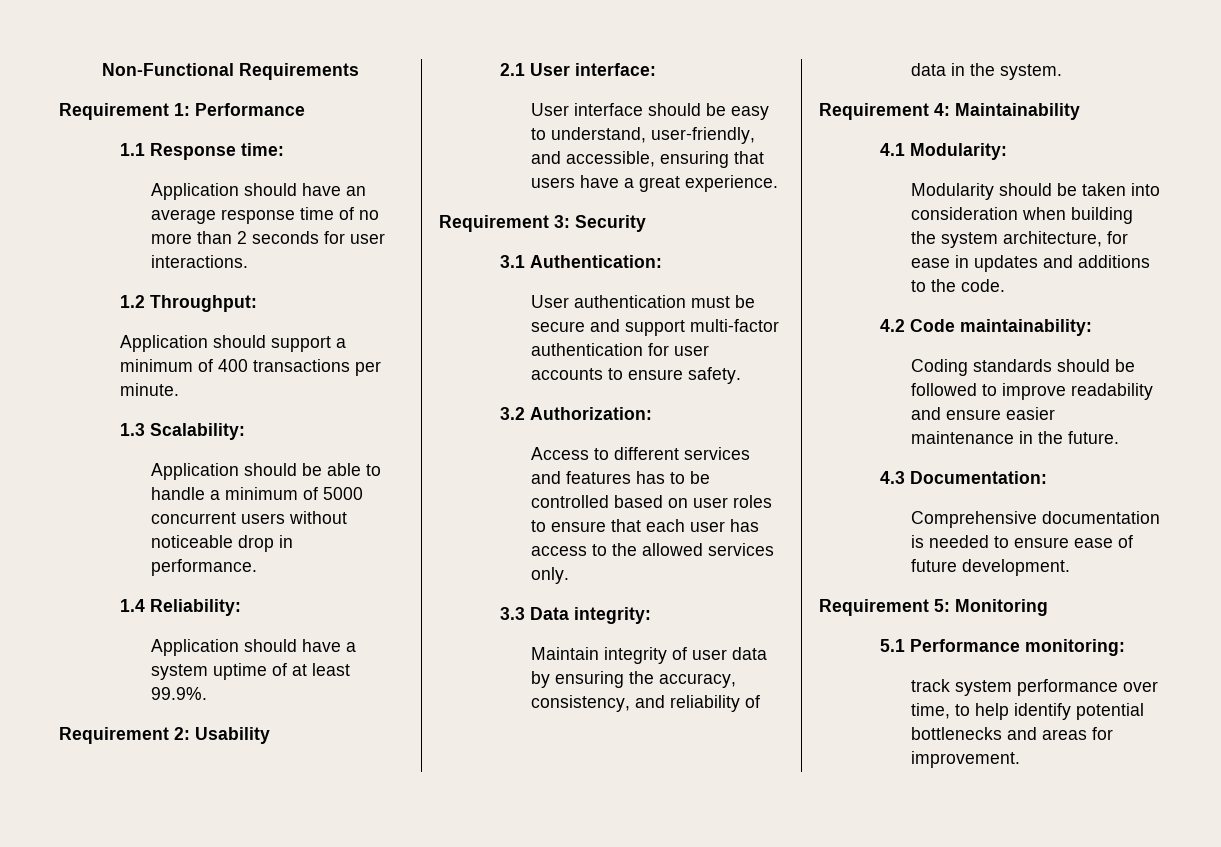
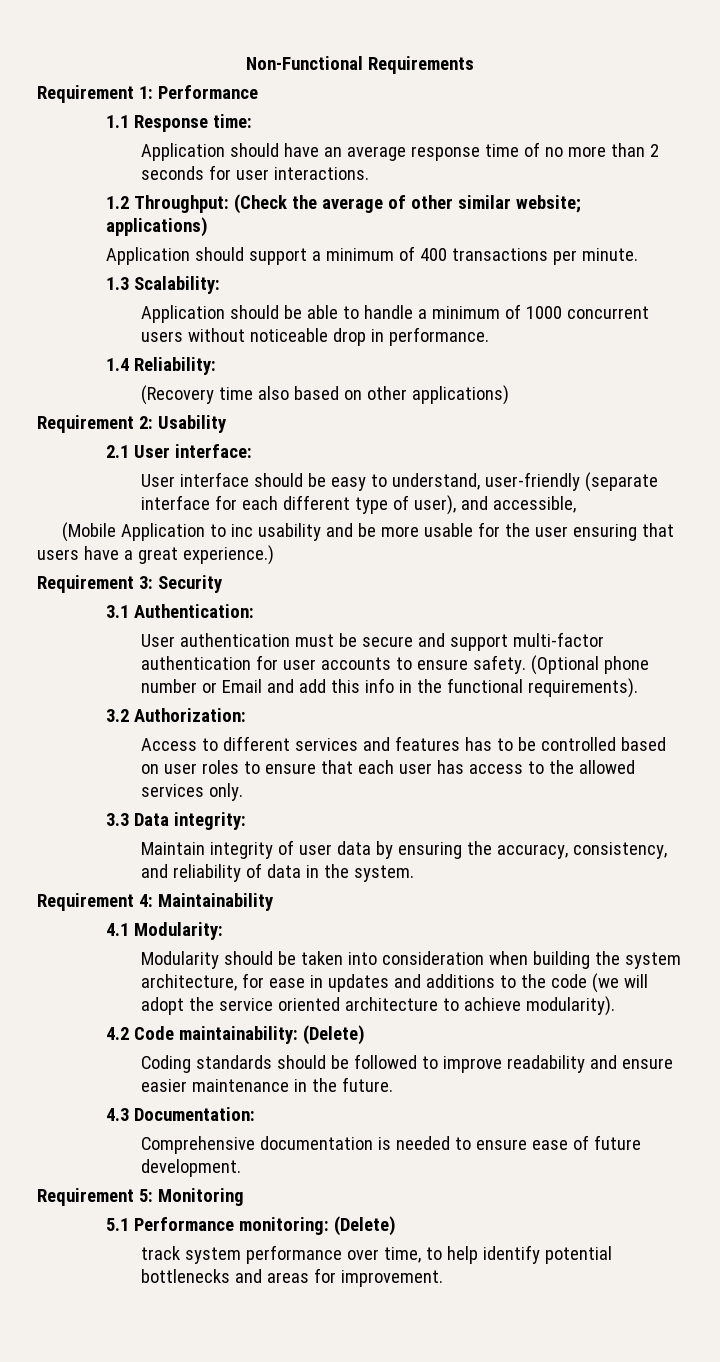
(258, 303) none -> [234,194,582,214] [106,217,209,237] (Check the average of other similar website; applications)
[322,487,363,500] 5000 -> [525,306,562,319] 1000
[150,639,356,656] [150,663,350,680] [150,687,207,700] Application should have a system uptime of at least 99.9%. -> [140,385,509,405] (Recovery time also based on other applications)
[650,127,755,144] [530,151,655,167] user-friendly, and accessible, -> [484,472,658,492] [140,495,576,515] [62,522,569,542] user-friendly (separate interface for each different type of user), and accessible, // (Mobile Application to inc usability and be more usable for the user
[684,175,778,192] experience. -> [182,545,274,565] experience.)
(741, 375) none -> [530,655,649,675] [140,678,638,698] (Optional phone number or Email and add this info in the functional requirements).
[960,279,1005,292] code. -> [550,973,648,993] [140,996,615,1016] code (we will adopt the service oriented architecture to achieve modularity).
(1093, 327) none -> [303,1025,366,1045] (Delete)
(1126, 647) none -> [334,1216,397,1236] (Delete)

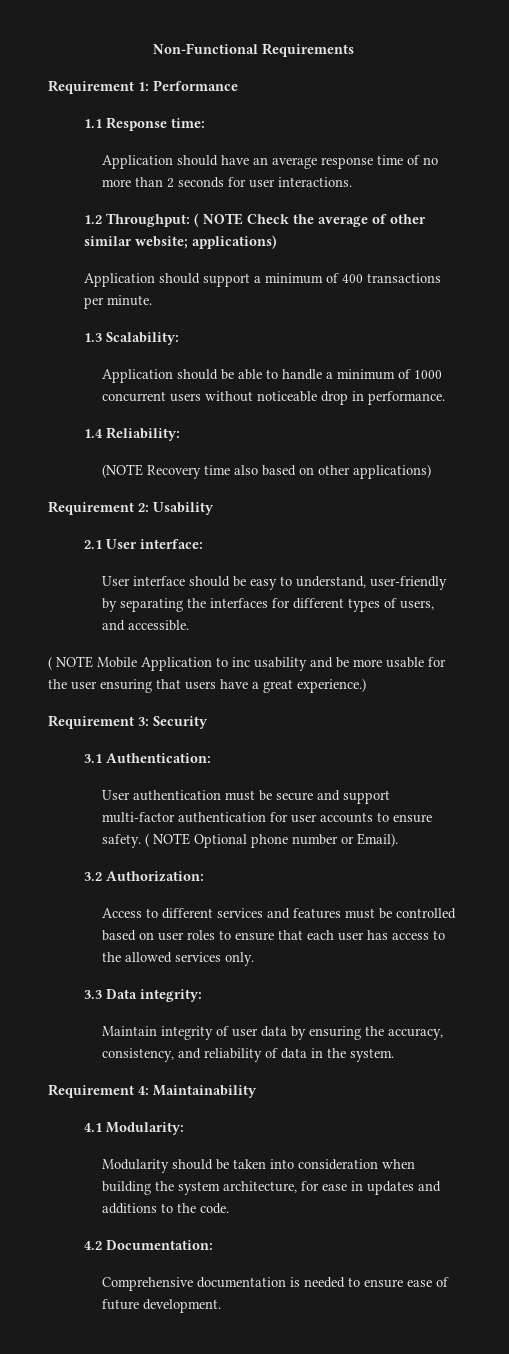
[234,194,288,214] (Check -> [194,213,290,227] ( NOTE Check
[140,385,214,405] (Recovery -> [102,464,202,479] (NOTE Recovery
[584,472,658,492] [140,495,576,515] [62,522,117,542] (separate interface for each different type of user), and accessible, // (Mobile -> [102,598,435,612] [102,620,190,631] [48,656,137,670] by separating the interfaces for different types of users, and accessible. // ( NOTE Mobile
[530,655,649,675] [140,678,638,698] (Optional phone number or Email and add this info in the functional requirements). -> [145,833,399,848] ( NOTE Optional phone number or Email).
[464,737,513,751] has to -> [345,908,376,919] must
[550,973,648,993] [140,996,615,1016] [106,1025,366,1045] [140,1054,673,1073] [140,1077,393,1092] [106,1108,130,1121] code (we will adopt the service oriented architecture to achieve modularity). // 4.2 Code maintainability: (Delete) // Coding standards should be followed to improve readability and ensure easier maintenance in the future. // 4.3 -> [200,1203,230,1214] [84,1241,103,1250] code. // 4.2
[37,1188,244,1206] [106,1216,397,1236] [140,1245,612,1264] [140,1268,443,1287] // Requirement 5: Monitoring // 5.1 Performance monitoring: (Delete) // track system performance over time, to help identify potential bottlenecks and areas for improvement. -> (222, 1306) none

